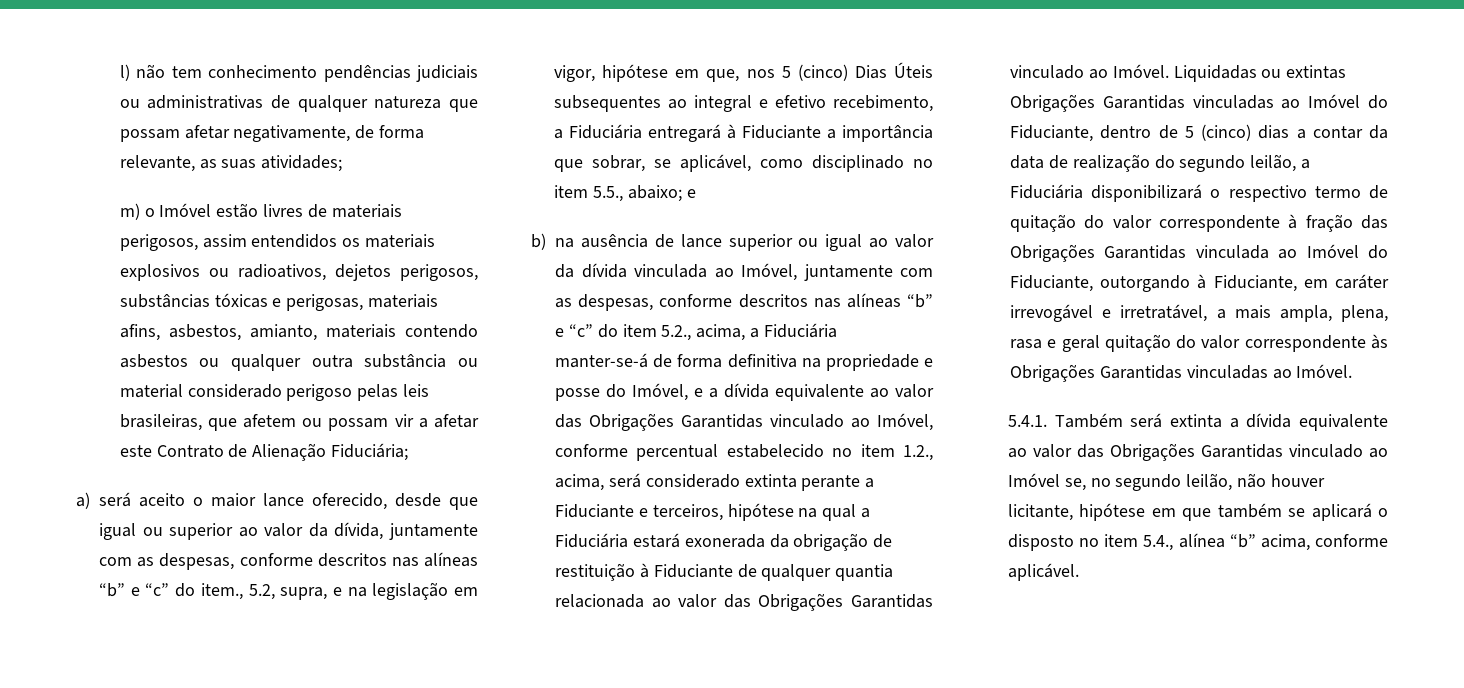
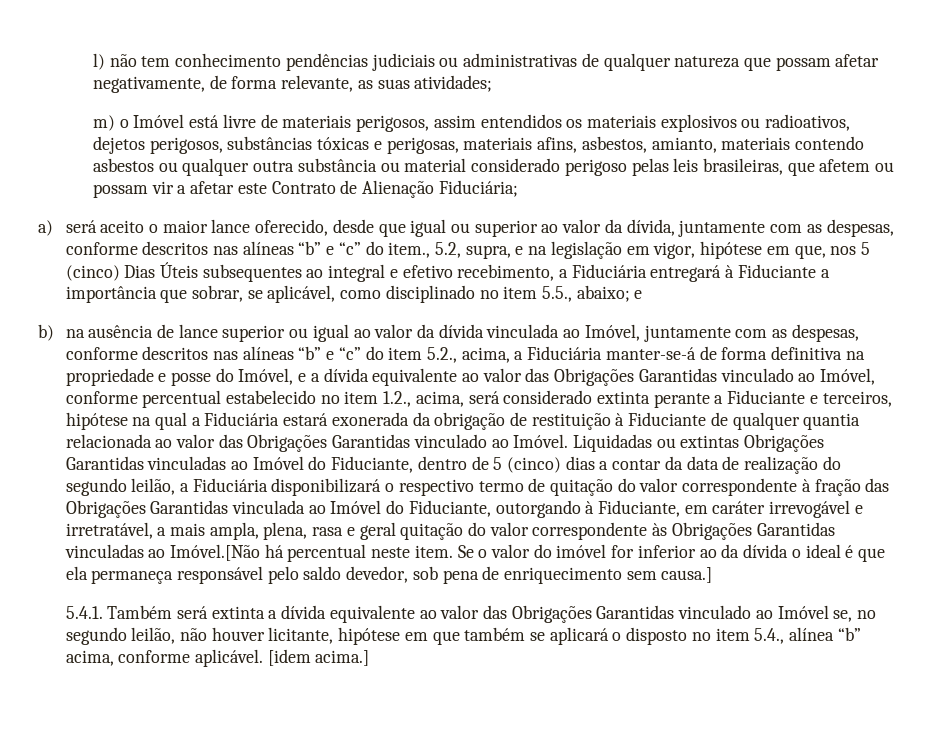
[216,203,304,218] estão livres -> [189,114,256,128] está livre
[1296,364,1353,378] Imóvel. -> [169,544,886,562] [65,566,713,584] Imóvel.[Não há percentual neste item. Se o valor do imóvel for inferior ao da dívida o ideal é que ela permaneça responsável pelo saldo devedor, sob pena de enriquecimento sem causa.]
(1079, 572) none -> [267,649,370,666] [idem acima.]

